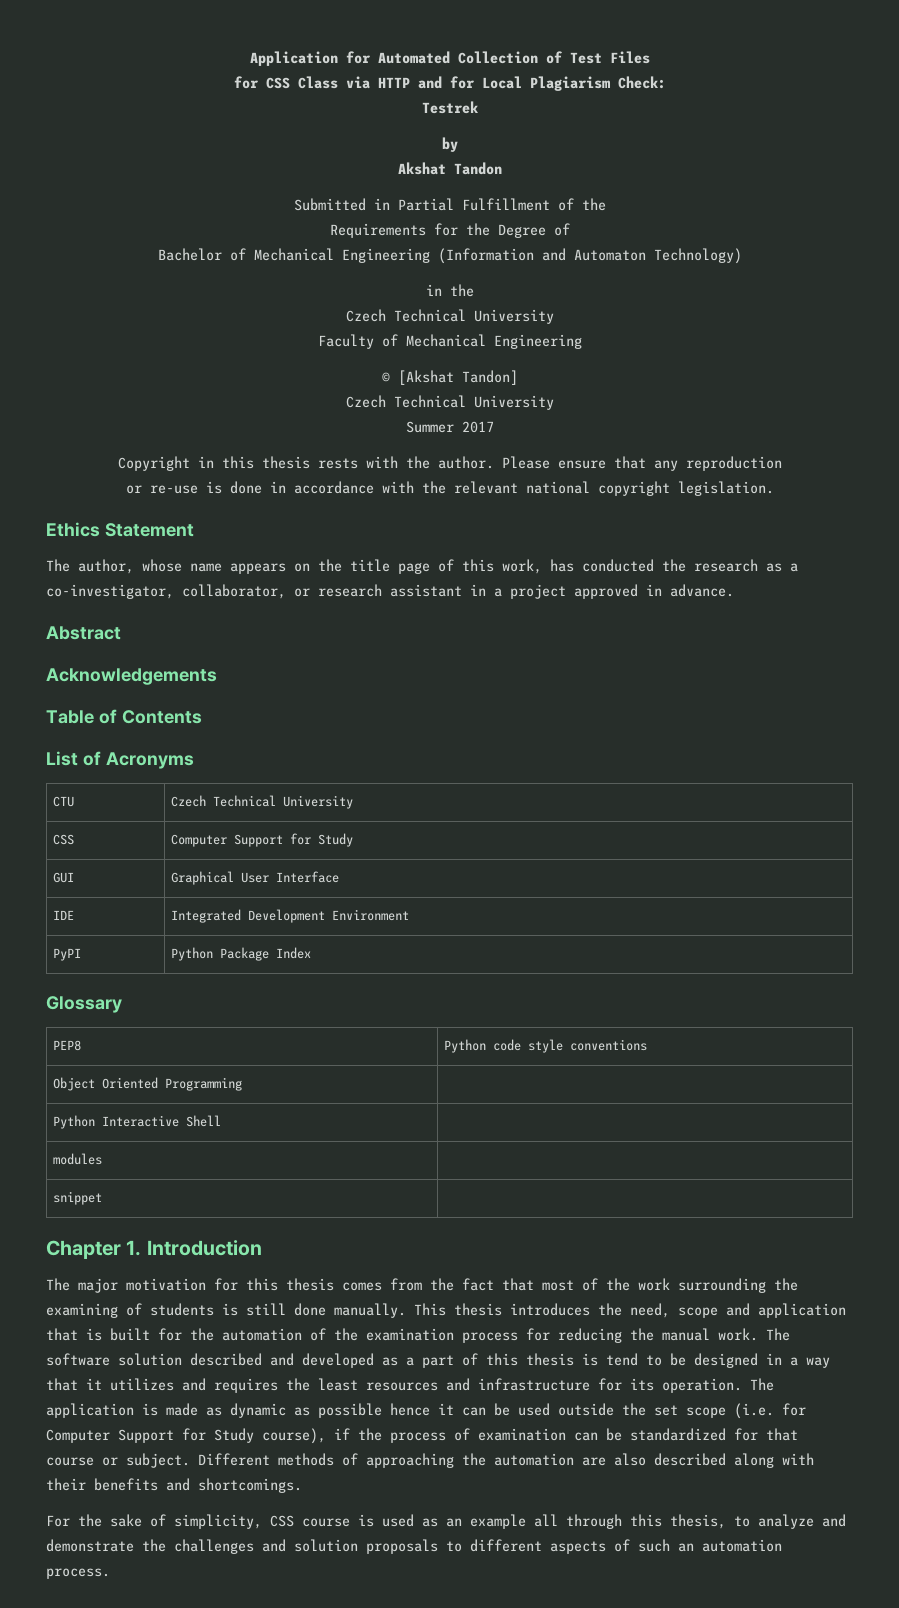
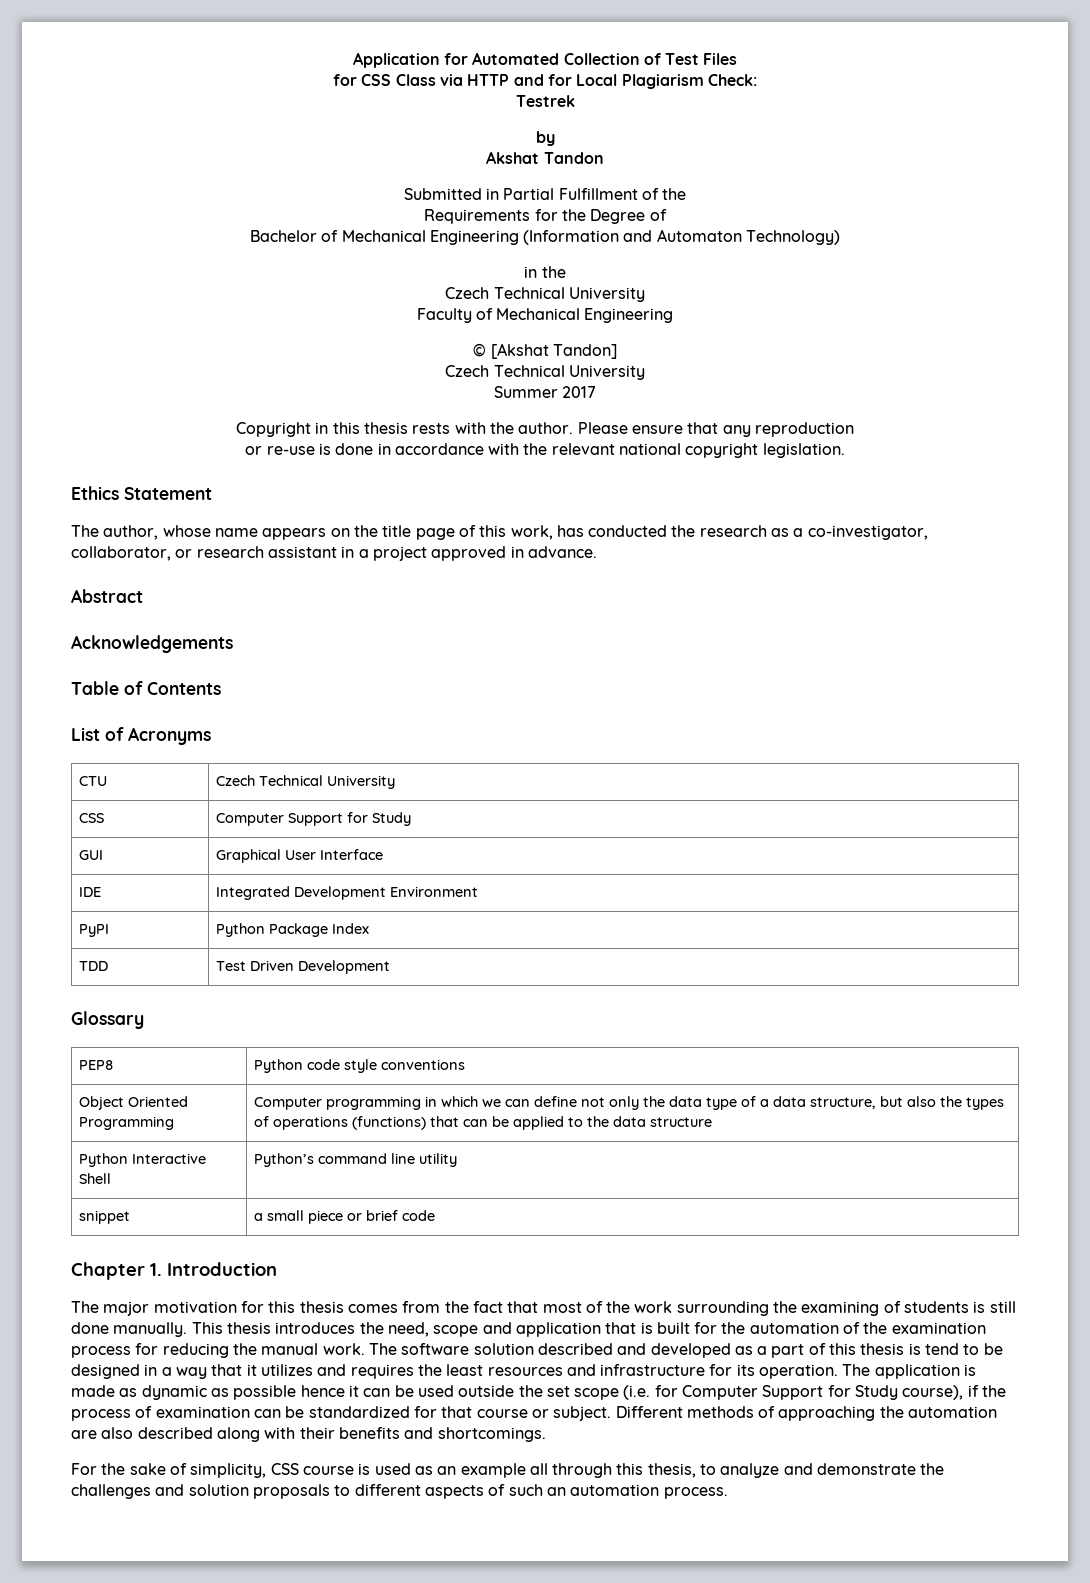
(311, 953) none -> [79,961,109,971] [216,960,391,974] // TDD | Test Driven Development
[52,1115,221,1129] [52,1153,102,1165] [52,1191,102,1205] // Python Interactive Shell | // modules | // snippet | -> [254,1096,1005,1110] [254,1116,713,1130] [79,1153,207,1167] [79,1173,112,1184] [254,1153,458,1167] [79,1210,131,1224] [254,1210,436,1224] Computer programming in which we can define not only the data type of a data structure, but also the types of operations (functions) that can be applied to the data structure // Python Interactive Shell | Python’s command line utility // snippet | a small piece or brief code

